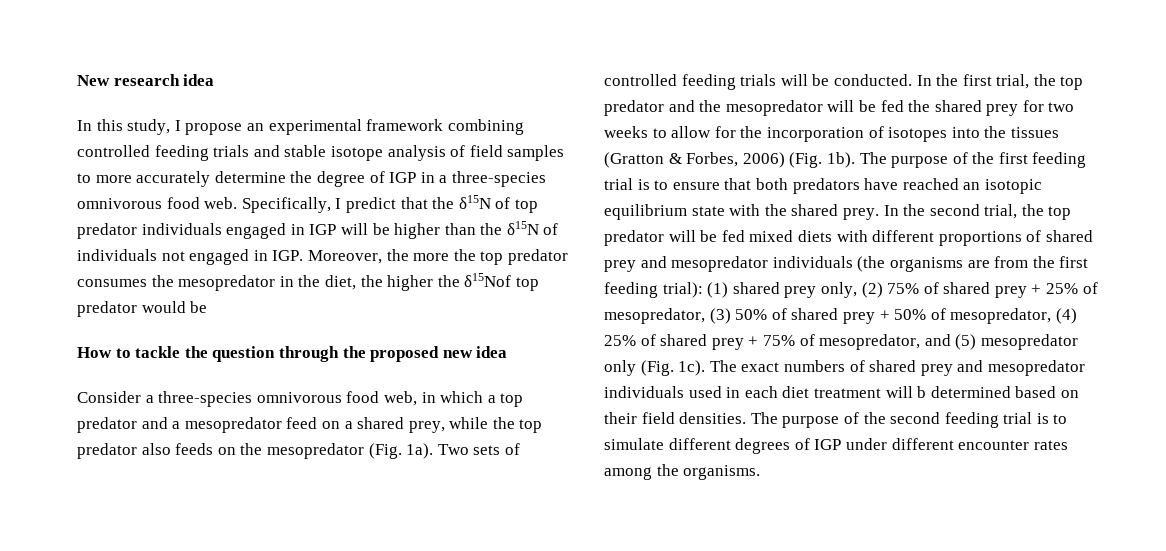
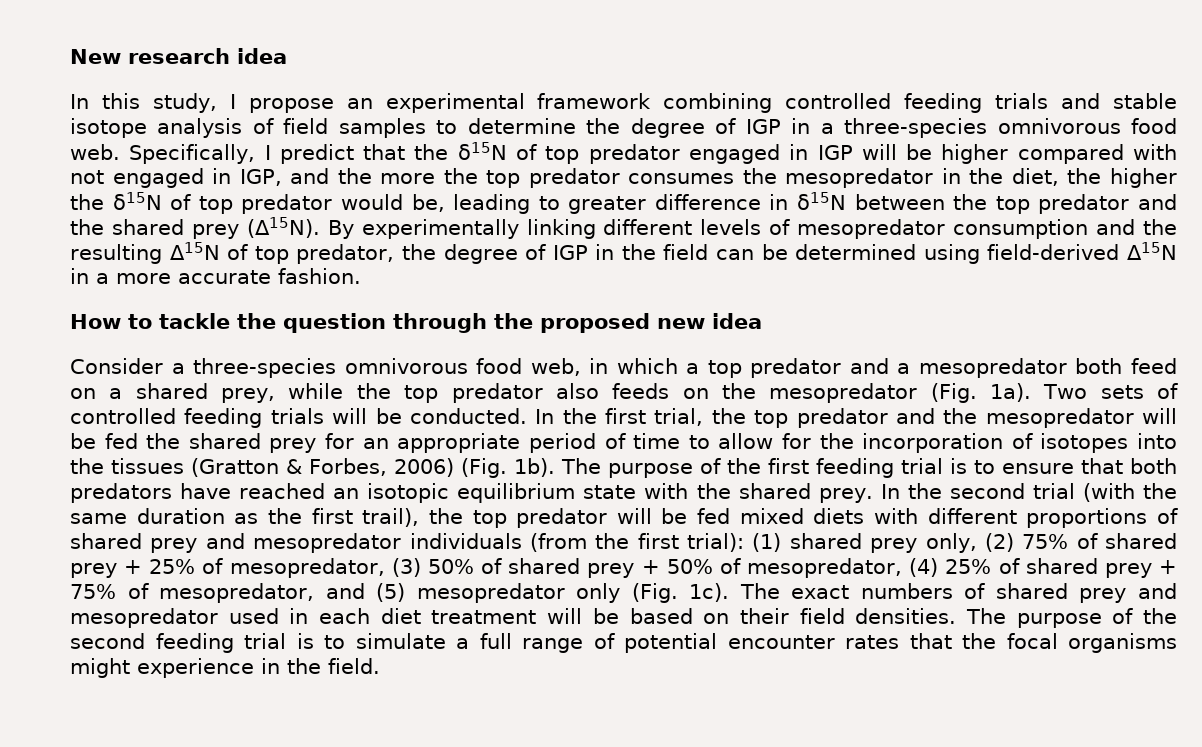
[95,171,211,187] more accurately -> (458, 127) none
[141,223,222,235] individuals -> (680, 154) none
[444,221,559,235] [77,249,157,261] than the δ15N of individuals -> [1017,144,1177,164] compared with
[272,250,382,264] IGP. Moreover, -> [239,168,330,186] IGP, and
[464,273,512,287] δ15Nof -> [112,192,192,210] δ15N of
[190,301,208,313] be -> [411,192,1177,214] [70,217,1177,239] [70,242,1177,264] [70,268,361,284] be, leading to greater difference in δ15N between the top predator and the shared prey (Δ15N). By experimentally linking different levels of mesopredator consumption and the resulting Δ15N of top predator, the degree of IGP in the field can be determined using field-derived Δ15N in a more accurate fashion.
(282, 425) none -> [1075,358,1123,374] both
[1048,102,1075,112] [604,126,648,138] two weeks -> [362,433,681,453] an appropriate period of time
[984,204,1018,219] trial, -> [1032,483,1177,502] [70,508,420,527] trial (with the same duration as the first trail),
[857,256,1089,272] [604,282,658,298] (the organisms are from the first feeding -> [529,533,679,552] (from the first
[604,386,684,398] individuals -> (218, 618) none
[917,386,1011,398] b determined -> [592,608,619,624] be
[668,438,1068,454] [604,464,761,480] different degrees of IGP under different encounter rates among the organisms. -> [456,633,1177,653] [70,658,380,678] a full range of potential encounter rates that the focal organisms might experience in the field.

